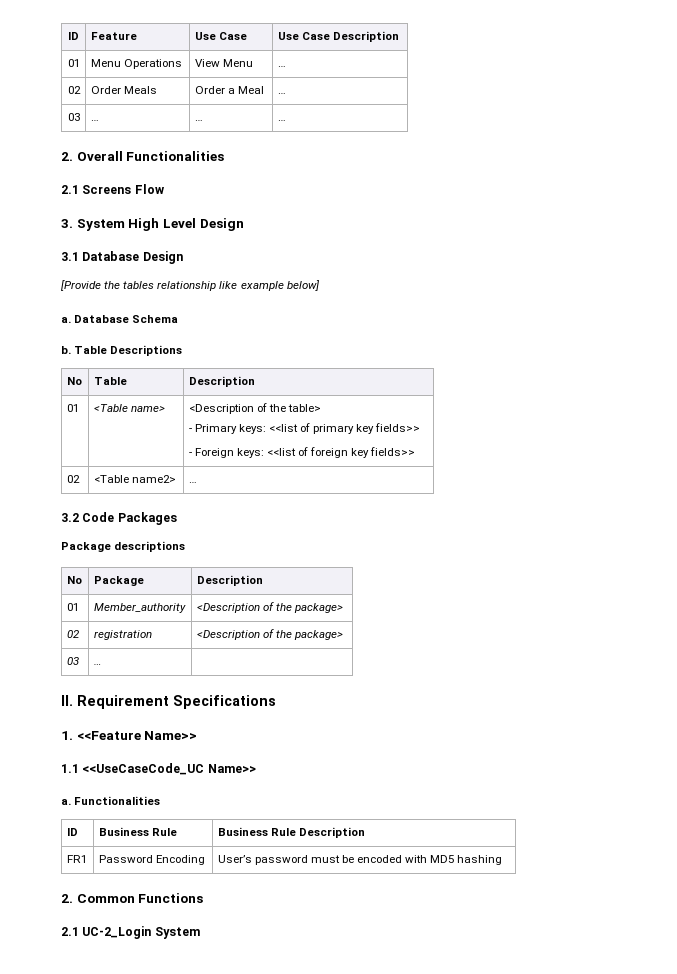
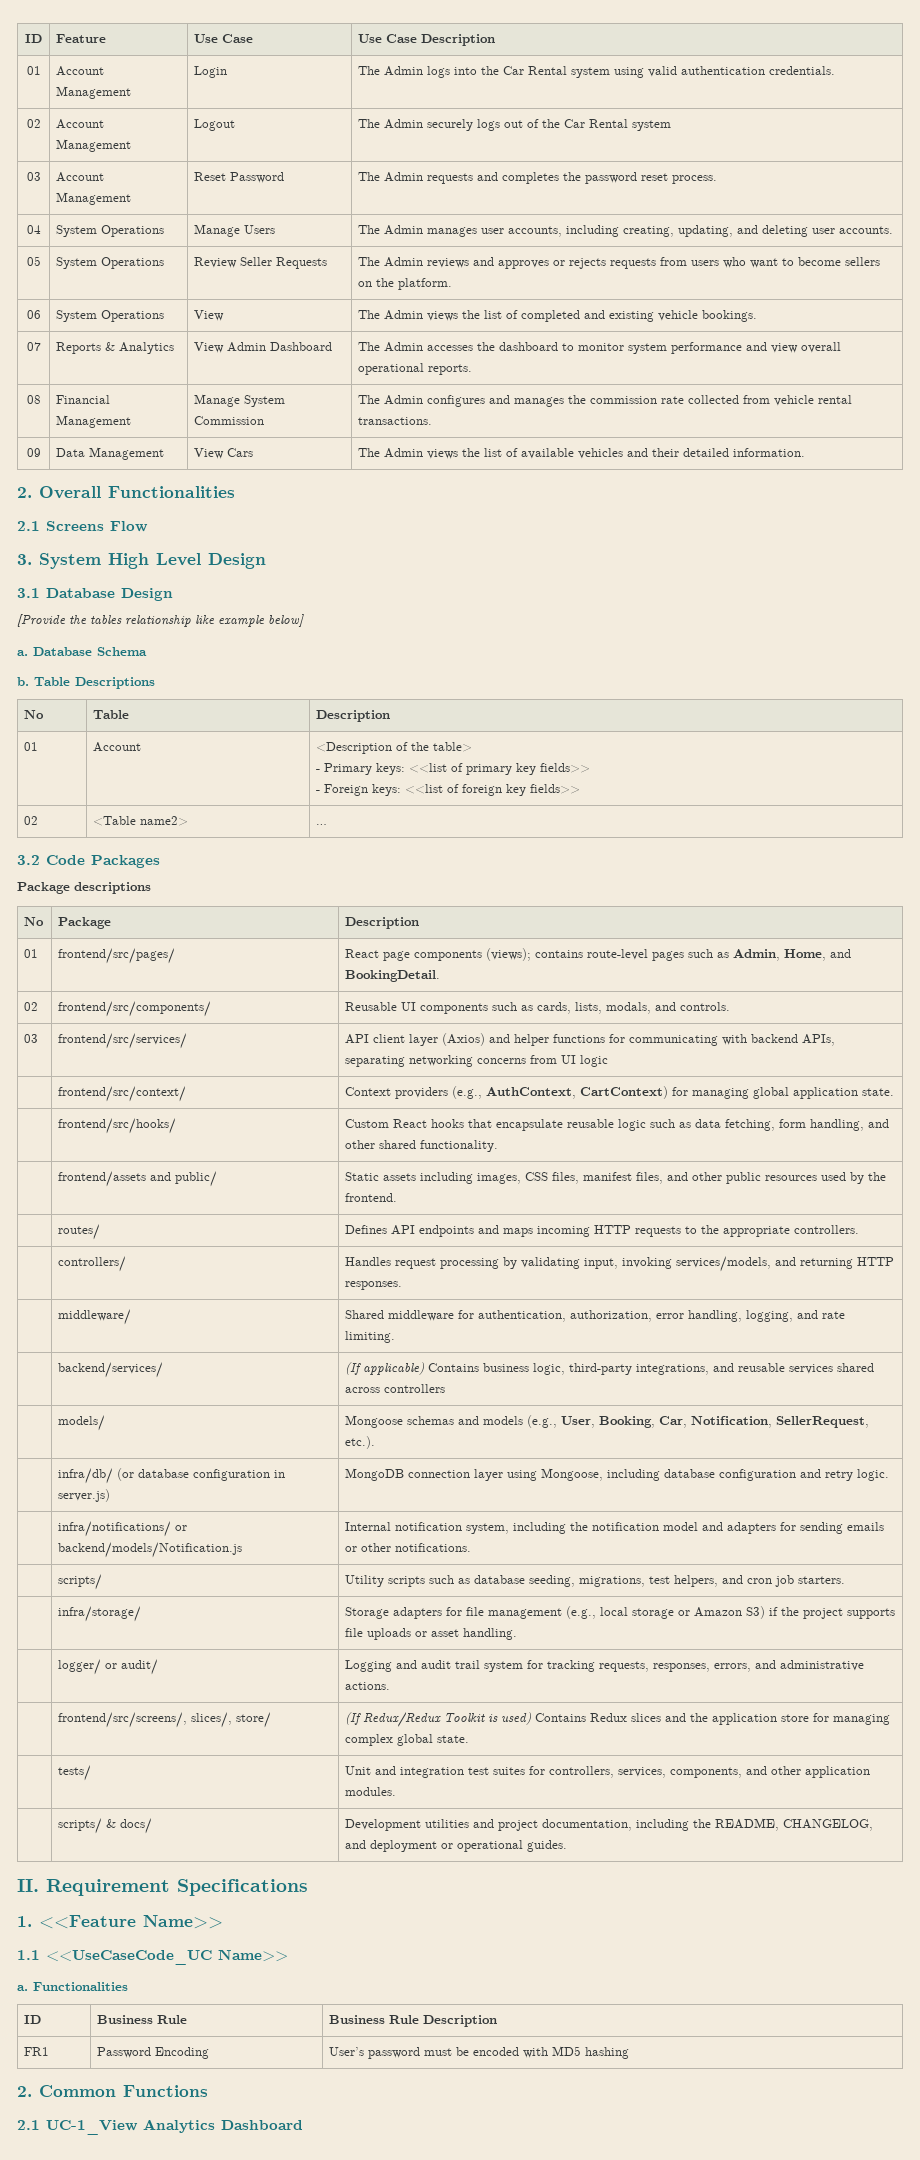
[90,59,182,69] [194,59,253,67] [277,66,286,67] [67,86,81,94] [90,86,157,94] [194,86,264,94] [277,93,286,94] [67,113,80,121] [90,120,99,121] [194,120,203,121] [277,120,286,121] Menu Operations | View Menu | … // 02 | Order Meals | Order a Meal | … // 03 | … | … | … -> [56,66,105,76] [56,86,132,99] [194,66,228,78] [358,66,836,78] [26,119,41,128] [56,119,105,129] [56,139,132,152] [194,119,236,131] [358,119,672,131] [26,172,41,181] [56,172,105,182] [56,192,132,205] [194,172,285,183] [358,172,718,184] [26,225,41,234] [56,225,165,237] [194,224,276,237] [358,225,894,237] [26,256,41,266] [56,257,165,269] [194,257,328,269] [358,257,881,269] [358,278,453,290] [26,310,41,319] [56,310,165,322] [194,310,225,321] [358,310,758,322] [26,342,41,351] [56,342,175,354] [194,342,333,353] [358,342,842,354] [358,363,473,375] [26,395,41,404] [56,395,111,404] [56,415,132,428] [194,394,286,407] [194,416,265,425] [358,395,853,407] [358,417,433,425] [26,448,41,457] [56,447,165,460] [194,448,254,459] [358,448,806,459] Account Management | Login | The Admin logs into the Car Rental system using valid authentication credentials. // 02 | Account Management | Logout | The Admin securely logs out of the Car Rental system // 03 | Account Management | Reset Password | The Admin requests and completes the password reset process. // 04 | System Operations | Manage Users | The Admin manages user accounts, including creating, updating, and deleting user accounts. // 05 | System Operations | Review Seller Requests | The Admin reviews and approves or rejects requests from users who want to become sellers on the platform. // 06 | System Operations | View | The Admin views the list of completed and existing vehicle bookings. // 07 | Reports & Analytics | View Admin Dashboard | The Admin accesses the dashboard to monitor system performance and view overall operational reports. // 08 | Financial Management | Manage System Commission | The Admin configures and manages the commission rate collected from vehicle rental transactions. // 09 | Data Management | View Cars | The Admin views the list of available vehicles and their detailed information.
[93,404,165,412] <Table name> -> [93,742,142,752] Account
[93,603,186,613] [196,602,343,613] [66,630,79,638] [93,630,152,640] [196,629,343,640] [66,657,79,665] [93,664,102,665] Member_authority | <Description of the package> // 02 | registration | <Description of the package> // 03 | … | -> [58,948,176,964] [345,948,852,961] [345,970,441,982] [24,1002,39,1011] [58,1001,212,1017] [345,1002,731,1014] [24,1034,39,1043] [58,1033,188,1049] [345,1033,836,1046] [345,1055,609,1067] [58,1086,187,1102] [345,1086,895,1099] [58,1118,177,1134] [345,1119,890,1131] [345,1140,499,1152] [58,1171,218,1187] [345,1172,887,1184] [345,1193,398,1202] [58,1224,101,1240] [345,1225,860,1237] [58,1256,127,1272] [345,1256,895,1272] [345,1281,403,1290] [58,1309,132,1325] [345,1310,846,1322] [345,1331,396,1343] [58,1362,164,1378] [345,1362,875,1375] [345,1384,446,1393] [58,1415,106,1431] [345,1415,870,1428] [345,1436,376,1449] [58,1468,286,1484] [58,1489,111,1502] [345,1468,890,1481] [58,1521,188,1537] [58,1542,243,1558] [345,1522,885,1534] [345,1543,472,1552] [58,1574,103,1590] [345,1575,846,1587] [58,1606,142,1622] [345,1606,896,1619] [345,1628,518,1640] [58,1659,159,1675] [345,1660,865,1672] [345,1682,391,1690] [58,1712,272,1728] [345,1712,891,1727] [345,1734,470,1746] [58,1765,92,1781] [345,1766,871,1778] [345,1787,397,1796] [58,1818,153,1834] [345,1818,874,1831] [345,1840,568,1852] frontend/src/pages/ | React page components (views); contains route-level pages such as Admin, Home, and BookingDetail. // 02 | frontend/src/components/ | Reusable UI components such as cards, lists, modals, and controls. // 03 | frontend/src/services/ | API client layer (Axios) and helper functions for communicating with backend APIs, separating networking concerns from UI logic // | frontend/src/context/ | Context providers (e.g., AuthContext, CartContext) for managing global application state. // | frontend/src/hooks/ | Custom React hooks that encapsulate reusable logic such as data fetching, form handling, and other shared functionality. // | frontend/assets and public/ | Static assets including images, CSS files, manifest files, and other public resources used by the frontend. // | routes/ | Defines API endpoints and maps incoming HTTP requests to the appropriate controllers. // | controllers/ | Handles request processing by validating input, invoking services/models, and returning HTTP responses. // | middleware/ | Shared middleware for authentication, authorization, error handling, logging, and rate limiting. // | backend/services/ | (If applicable) Contains business logic, third-party integrations, and reusable services shared across controllers // | models/ | Mongoose schemas and models (e.g., User, Booking, Car, Notification, SellerRequest, etc.). // | infra/db/ (or database configuration in server.js) | MongoDB connection layer using Mongoose, including database configuration and retry logic. // | infra/notifications/ or backend/models/Notification.js | Internal notification system, including the notification model and adapters for sending emails or other notifications. // | scripts/ | Utility scripts such as database seeding, migrations, test helpers, and cron job starters. // | infra/storage/ | Storage adapters for file management (e.g., local storage or Amazon S3) if the project supports file uploads or asset handling. // | logger/ or audit/ | Logging and audit trail system for tracking requests, responses, errors, and administrative actions. // | frontend/src/screens/, slices/, store/ | (If Redux/Redux Toolkit is used) Contains Redux slices and the application store for managing complex global state. // | tests/ | Unit and integration test suites for controllers, services, components, and other application modules. // | scripts/ & docs/ | Development utilities and project documentation, including the README, CHANGELOG, and deployment or operational guides.
[82,926,200,939] UC-2_Login System -> [46,2119,303,2135] UC-1_View Analytics Dashboard

